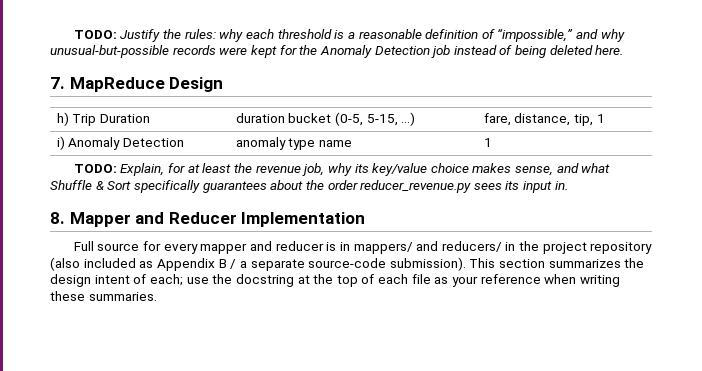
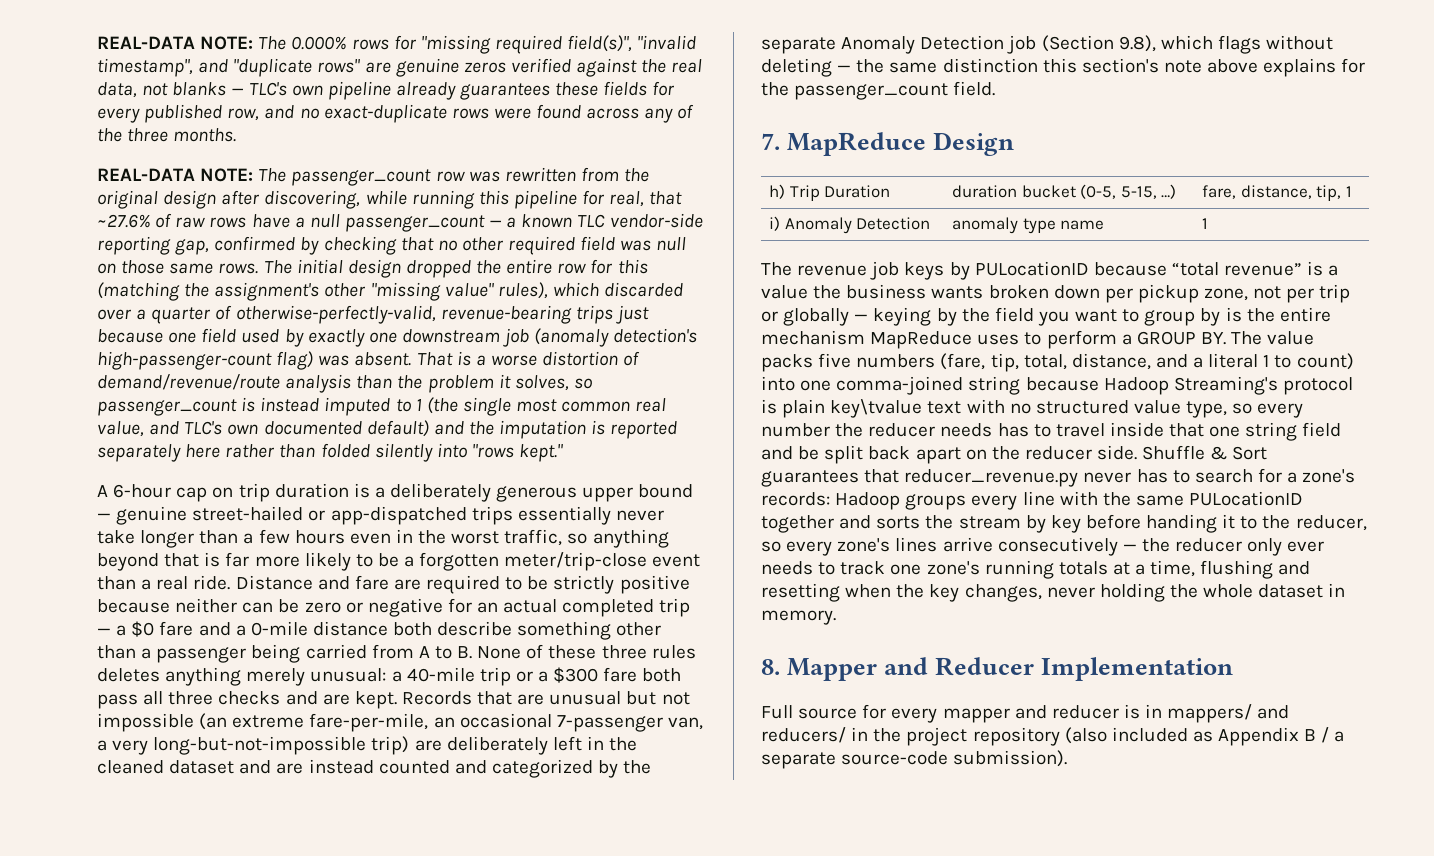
[73,28,625,42] [50,45,624,58] TODO: Justify the rules: why each threshold is a reasonable definition of “impossible,” and why unusual-but-possible records were kept for the Anomaly Detection job instead of being deleted here. -> [97,35,697,54] [97,58,703,77] [97,81,676,100] [97,104,695,123] [97,128,237,142] [97,167,650,186] [97,190,683,209] [97,213,703,232] [97,236,687,255] [97,259,648,278] [97,282,684,301] [97,305,649,324] [97,328,698,347] [97,351,641,370] [97,374,593,393] [97,397,667,416] [97,420,678,439] [97,443,564,462] [97,483,694,502] [97,506,664,525] [97,529,669,548] [97,552,701,571] [97,575,690,594] [97,598,691,617] [97,621,662,640] [97,644,696,663] [97,667,682,686] [97,691,690,709] [97,713,703,732] [97,736,638,755] [97,759,652,778] [761,35,1334,54] [761,58,1366,77] [761,81,996,100] REAL-DATA NOTE: The 0.000% rows for "missing required field(s)", "invalid timestamp", and "duplicate rows" are genuine zeros verified against the real data, not blanks — TLC's own pipeline already guarantees these fields for every published row, and no exact-duplicate rows were found across any of the three months. // REAL-DATA NOTE: The passenger_count row was rewritten from the original design after discovering, while running this pipeline for real, that ~27.6% of raw rows have a null passenger_count — a known TLC vendor-side reporting gap, confirmed by checking that no other required field was null on those same rows. The initial design dropped the entire row for this (matching the assignment's other "missing value" rules), which discarded over a quarter of otherwise-perfectly-valid, revenue-bearing trips just because one field used by exactly one downstream job (anomaly detection's high-passenger-count flag) was absent. That is a worse distortion of demand/revenue/route analysis than the problem it solves, so passenger_count is instead imputed to 1 (the single most common real value, and TLC's own documented default) and the imputation is reported separately here rather than folded silently into "rows kept." // A 6-hour cap on trip duration is a deliberately generous upper bound — genuine street-hailed or app-dispatched trips essentially never take longer than a few hours even in the worst traffic, so anything beyond that is far more likely to be a forgotten meter/trip-close event than a real ride. Distance and fare are required to be strictly positive because neither can be zero or negative for an actual completed trip — a $0 fare and a 0-mile distance both describe something other than a passenger being carried from A to B. None of these three rules deletes anything merely unusual: a 40-mile trip or a $300 fare both pass all three checks and are kept. Records that are unusual but not impossible (an extreme fare-per-mile, an occasional 7-passenger van, a very long-but-not-impossible trip) are deliberately left in the cleaned dataset and are instead counted and categorized by the separate Anomaly Detection job (Section 9.8), which flags without deleting — the same distinction this section's note above explains for the passenger_count field.
[73,163,611,176] [50,180,568,193] TODO: Explain, for at least the revenue job, why its key/value choice makes sense, and what Shuffle & Sort specifically guarantees about the order reducer_revenue.py sees its input in. -> [761,261,1339,280] [761,284,1351,303] [761,307,1331,326] [761,330,1315,349] [761,353,1354,372] [761,376,1353,395] [761,399,1304,418] [761,422,1342,441] [761,445,1268,464] [761,468,1356,487] [761,491,1304,510] [761,514,1367,533] [761,537,1325,556] [761,560,1311,579] [761,583,1346,602] [761,610,836,625] The revenue job keys by PULocationID because “total revenue” is a value the business wants broken down per pickup zone, not per trip or globally — keying by the field you want to group by is the entire mechanism MapReduce uses to perform a GROUP BY. The value packs five numbers (fare, tip, total, distance, and a literal 1 to count) into one comma-joined string because Hadoop Streaming's protocol is plain key\tvalue text with no structured value type, so every number the reducer needs has to travel inside that one string field and be split back apart on the reducer side. Shuffle & Sort guarantees that reducer_revenue.py never has to search for a zone's records: Hadoop groups every line with the same PULocationID together and sorts the stream by key before handing it to the reducer, so every zone's lines arrive consecutively — the reducer only ever needs to track one zone's running totals at a time, flushing and resetting when the key changes, never holding the whole dataset in memory.
[469,258,645,268] [50,274,620,287] [50,291,157,301] This section summarizes the design intent of each; use the docstring at the top of each file as your reference when writing these summaries. -> (1068, 758) none

